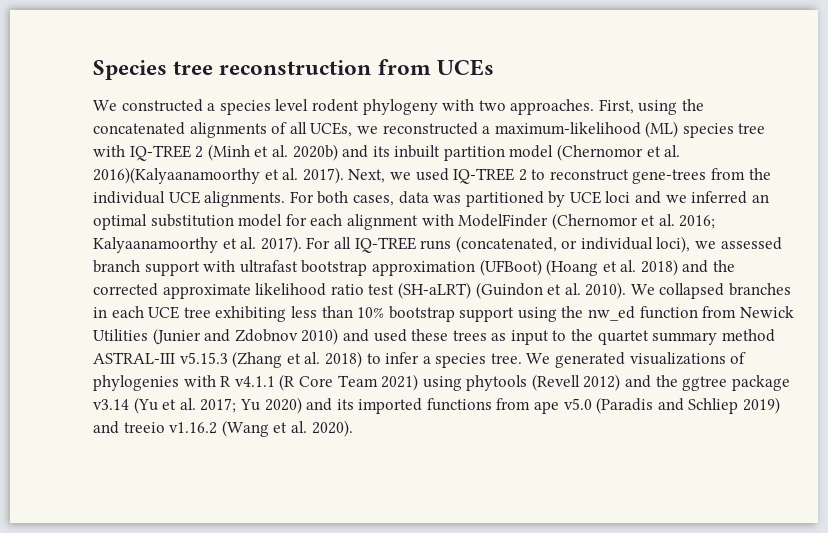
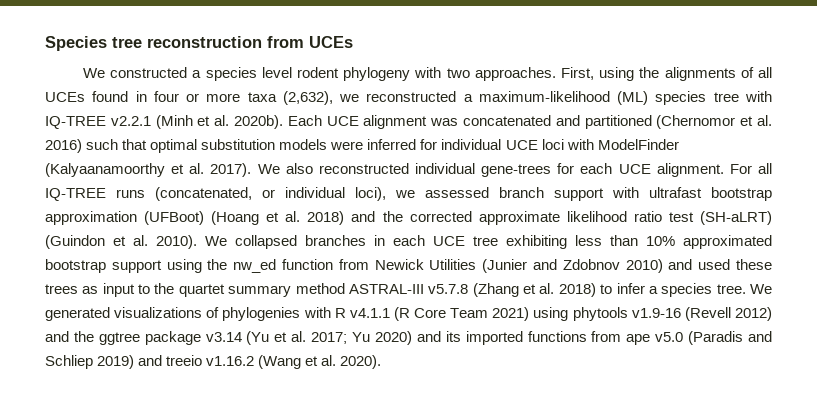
[93,122,185,135] concatenated -> (660, 72) none
[310,122,353,137] UCEs, -> [45,91,333,105] UCEs found in four or more taxa (2,632),
[195,146,204,158] 2 -> [110,116,151,126] v2.2.1
[292,144,681,161] [93,167,771,184] [93,191,769,207] [93,213,716,230] [93,236,302,253] 2020b) and its inbuilt partition model (Chernomor et al. 2016)(Kalyaanamoorthy et al. 2017). Next, we used IQ-TREE 2 to reconstruct gene-trees from the individual UCE alignments. For both cases, data was partitioned by UCE loci and we inferred an optimal substitution model for each alignment with ModelFinder (Chernomor et al. 2016; Kalyaanamoorthy et al. 2017). -> [234,115,772,129] [45,139,679,153] [45,163,724,177] 2020b). Each UCE alignment was concatenated and partitioned (Chernomor et al. 2016) such that optimal substitution models were inferred for individual UCE loci with ModelFinder (Kalyaanamoorthy et al. 2017). We also reconstructed individual gene-trees for each UCE alignment.
(385, 312) none -> [683,235,772,249] approximated
[179,352,228,364] v5.15.3 -> [428,284,469,294] v5.7.8
(528, 383) none -> [631,308,681,318] v1.9-16

